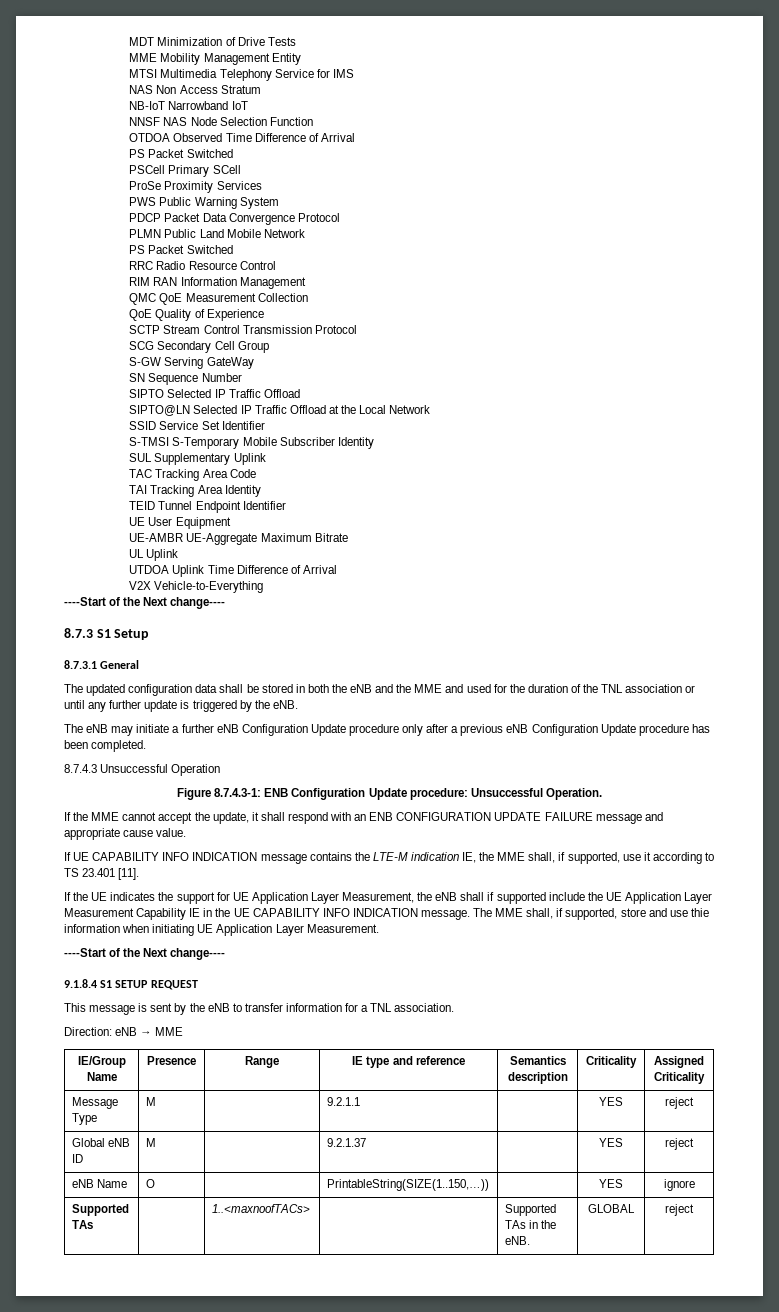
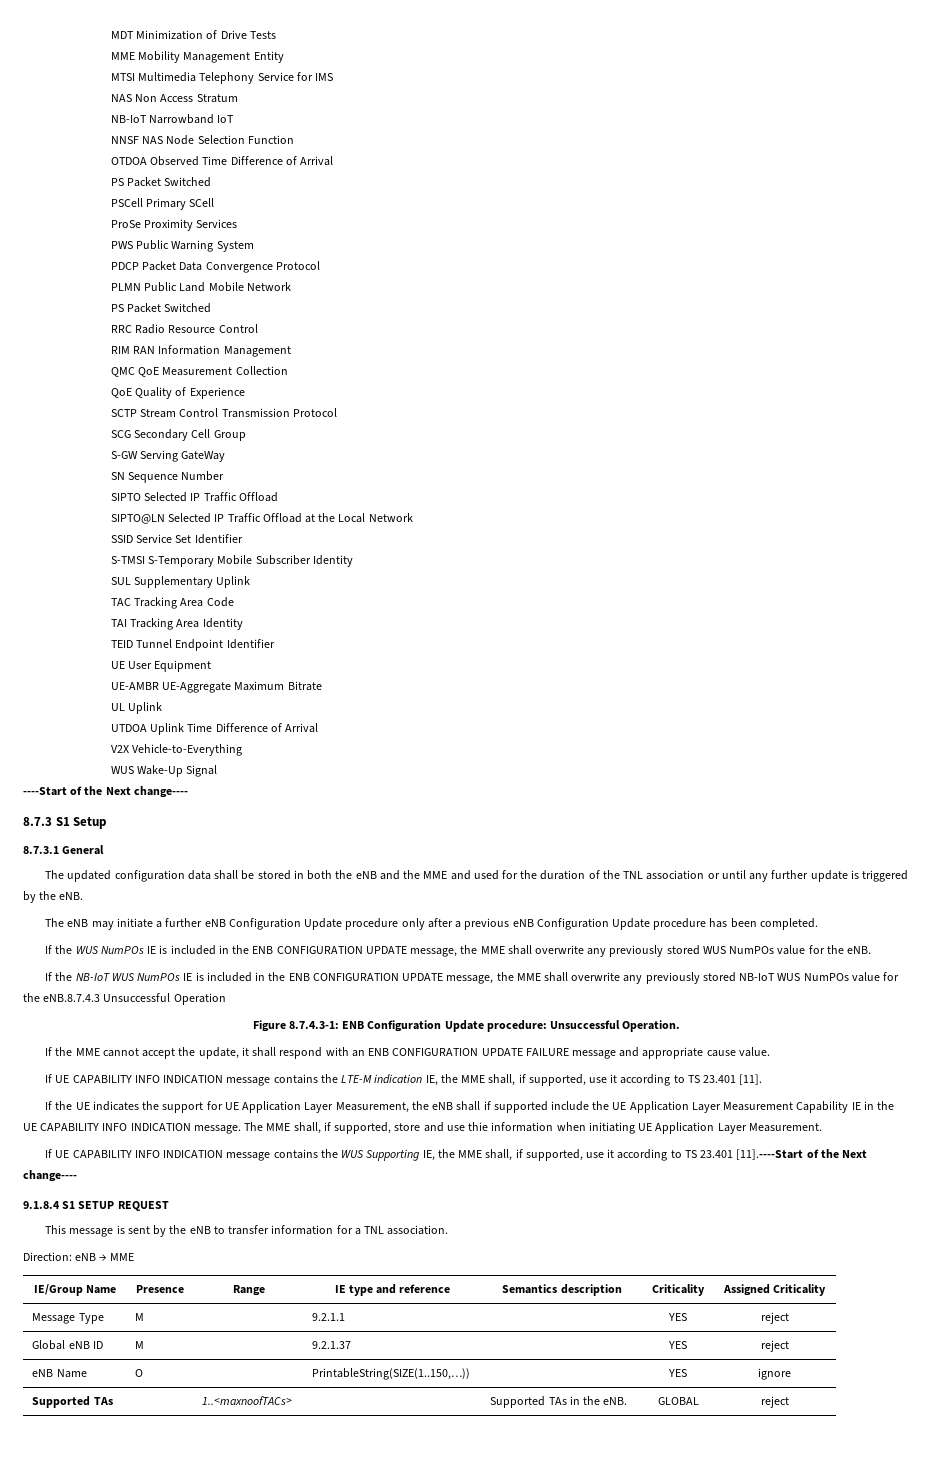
(264, 587) none -> [110,765,218,777] // WUS Wake-Up Signal
[64,764,97,773] 8.7.4.3 -> [45,945,872,957] [45,972,900,984] [23,993,101,1002] If the WUS NumPOs IE is included in the ENB CONFIGURATION UPDATE message, the MME shall overwrite any previously stored WUS NumPOs value for the eNB. // If the NB-IoT WUS NumPOs IE is included in the ENB CONFIGURATION UPDATE message, the MME shall overwrite any previously stored NB-IoT WUS NumPOs value for the eNB.8.7.4.3
[64,948,106,957] ----Start -> [45,1149,804,1161] If UE CAPABILITY INFO INDICATION message contains the WUS Supporting IE, the MME shall, if supported, use it according to TS 23.401 [11].----Start

